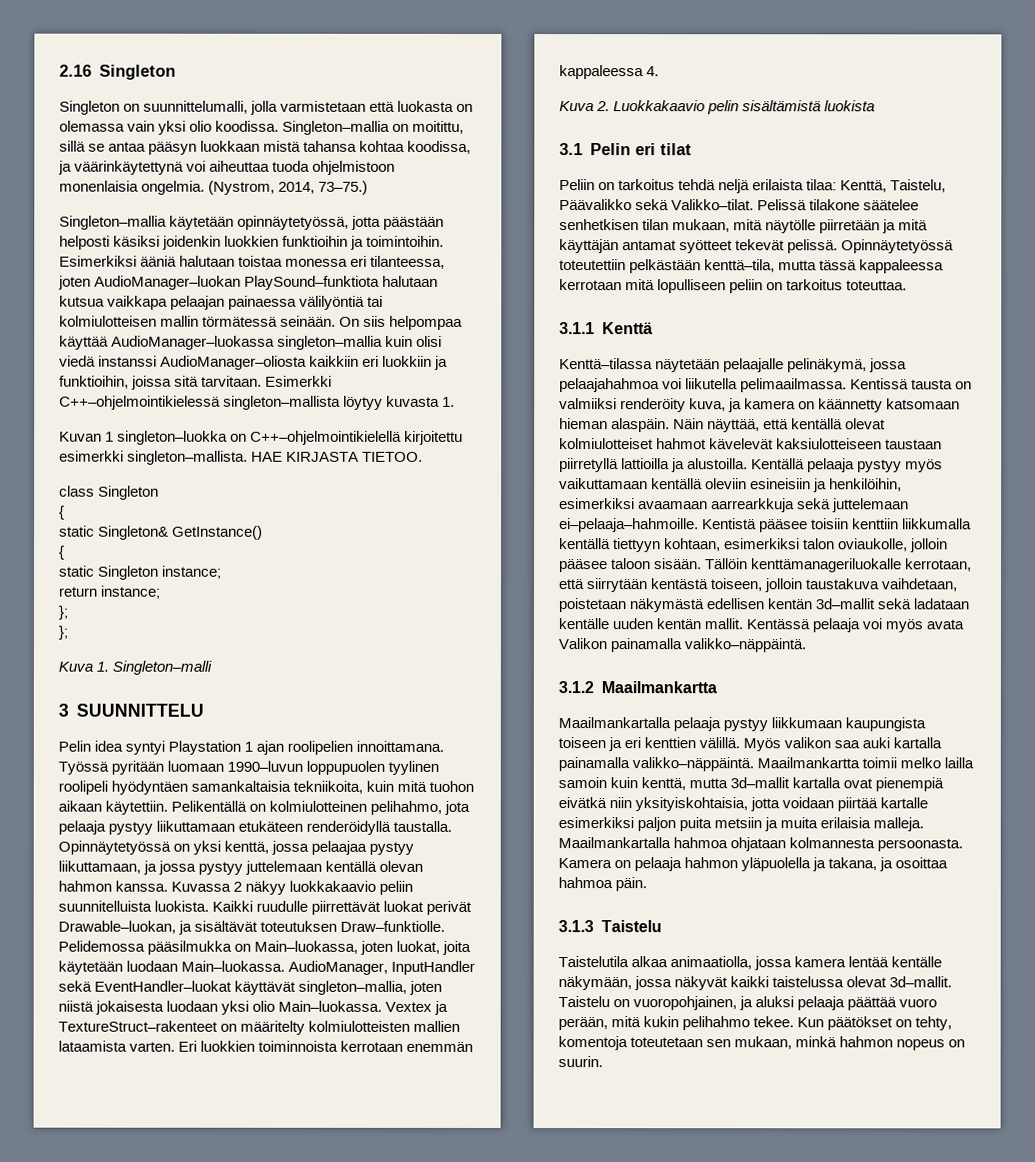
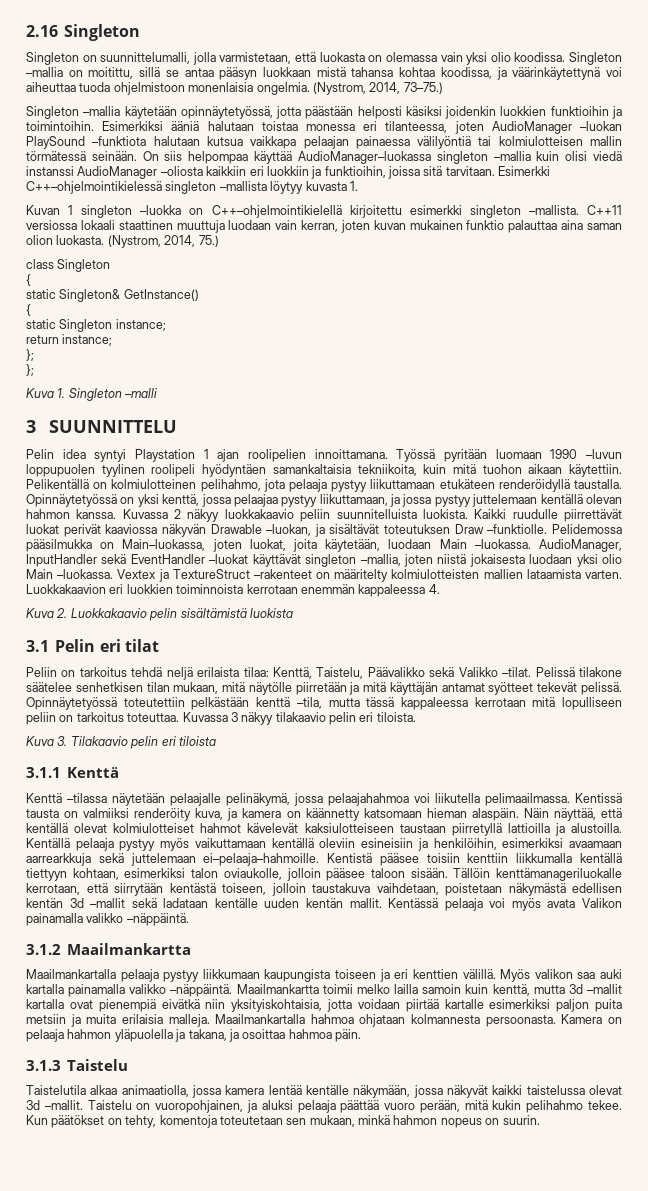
[280,100,367,112] varmistetaan -> [219,52,292,64] varmistetaan,
[282,120,391,135] Singleton–mallia -> [569,52,623,65] [26,67,63,77] Singleton –mallia
[59,215,167,230] Singleton–mallia -> [26,106,121,119] Singleton –mallia
[94,275,381,290] AudioManager–luokan PlaySound–funktiota -> [491,121,622,134] [26,136,147,149] AudioManager –luokan PlaySound –funktiota
[277,335,384,350] singleton–mallia -> [436,151,531,164] singleton –mallia
[160,355,308,370] AudioManager–oliosta -> [77,166,203,179] AudioManager –oliosta
[223,395,342,410] singleton–mallista -> [165,181,267,194] singleton –mallista
[117,430,229,445] singleton–luokka -> [81,205,182,218] singleton –luokka
[127,450,424,465] singleton–mallista. HAE KIRJASTA TIETOO. -> [469,205,623,218] [26,220,622,233] [26,235,219,248] singleton –mallista. C++11 versiossa lokaali staattinen muuttuja luodaan vain kerran, joten kuvan mukainen funktio palauttaa aina saman olion luokasta. (Nystrom, 2014, 75.)
[112,660,213,675] Singleton–malli -> [68,388,158,401] Singleton –malli
[227,760,304,772] 1990–luvun -> [550,449,622,459] 1990 –luvun
[58,920,176,934] Drawable–luokan, -> [105,524,312,537] kaaviossa näkyvän Drawable –luokan,
[340,920,446,932] Draw–funktiolle. -> [454,524,548,534] Draw –funktiolle.
[58,960,476,975] [58,980,408,995] käytetään luodaan Main–luokassa. AudioManager, InputHandler sekä EventHandler–luokat käyttävät singleton–mallia, -> [325,539,622,552] [26,554,401,567] käytetään, luodaan Main –luokassa. AudioManager, InputHandler sekä EventHandler –luokat käyttävät singleton –mallia,
[278,1000,449,1015] [58,1020,218,1032] Main–luokassa. Vextex ja TextureStruct–rakenteet -> [26,569,312,582] Main –luokassa. Vextex ja TextureStruct –rakenteet
[178,1040,198,1052] Eri -> [26,584,124,594] Luokkakaavion eri
[671,199,755,211] Valikko–tilat. -> [458,667,532,677] Valikko –tilat.
[704,259,776,273] kenttä–tila, -> [256,697,322,709] kenttä –tila,
(908, 285) none -> [182,712,416,725] [26,736,216,749] Kuvassa 3 näkyy tilakaavio pelin eri tiloista. // Kuva 3. Tilakaavio pelin eri tiloista
[559,358,653,370] Kenttä–tilassa -> [26,793,107,803] Kenttä –tilassa
[815,598,876,610] 3d–mallit -> [69,898,126,908] 3d –mallit
[684,638,807,653] valikko–näppäintä. -> [86,913,189,926] valikko –näppäintä.
[632,757,755,772] valikko–näppäintä. -> [129,984,233,997] valikko –näppäintä.
[730,777,791,789] 3d–mallit -> [568,984,622,994] 3d –mallit
[889,976,953,988] 3d–mallit. -> [26,1100,83,1110] 3d –mallit.

